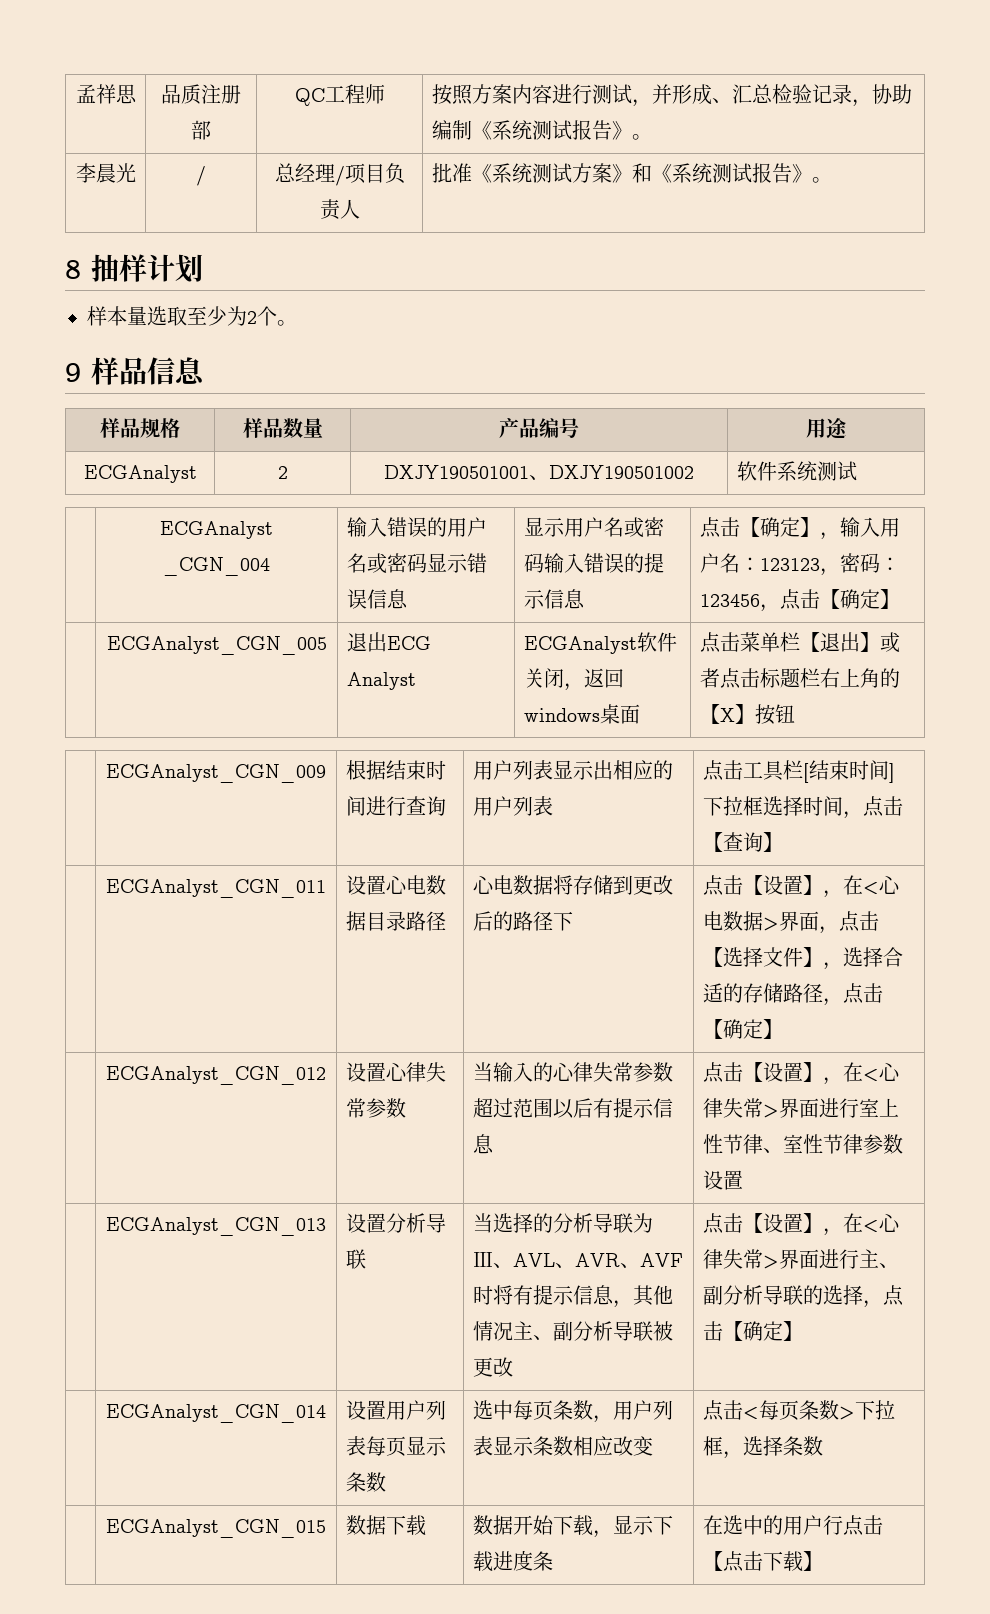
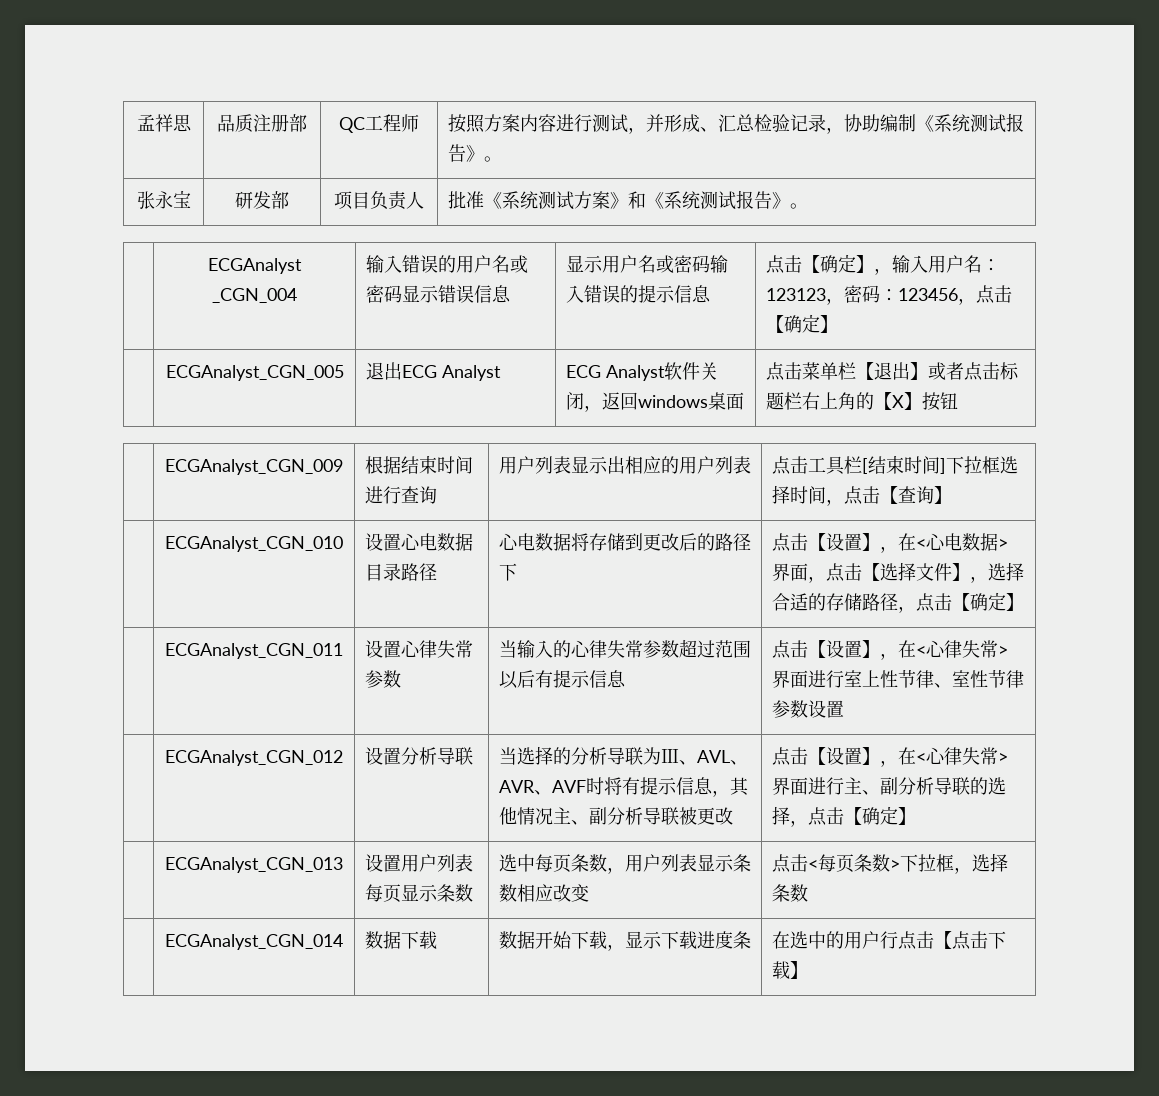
[75,163,136,183] [196,166,206,186] [274,163,345,186] 李晨光 | / | 总经理/ -> [136,190,191,209] [235,191,289,209] 张永宝 | 研发部 |
[65,254,204,283] [87,306,297,326] [65,357,206,385] [100,418,180,438] [242,418,323,438] [499,418,579,438] [806,418,847,439] [83,465,197,483] [277,466,288,479] [384,465,694,480] [737,461,858,481] // 8抽样计划 // 样本量选取至少为2个。 // 9样品信息 // 样品规格 | 样品数量 | 产品编号 | 用途 // ECGAnalyst | 2 | DXJY190501001、DXJY190501002 | 软件系统测试 -> (808, 206) none
[524,636,638,654] ECGAnalyst -> [565,365,665,381] ECG Analyst
[106,879,326,898] ECGAnalyst_CGN_011 -> [165,536,343,552] ECGAnalyst_CGN_010
[106,1066,326,1085] ECGAnalyst_CGN_012 -> [165,643,343,659] ECGAnalyst_CGN_011
[106,1217,326,1236] ECGAnalyst_CGN_013 -> [165,750,343,766] ECGAnalyst_CGN_012
[106,1404,326,1423] ECGAnalyst_CGN_014 -> [165,857,343,873] ECGAnalyst_CGN_013
[106,1519,326,1538] ECGAnalyst_CGN_015 -> [165,934,343,950] ECGAnalyst_CGN_014

